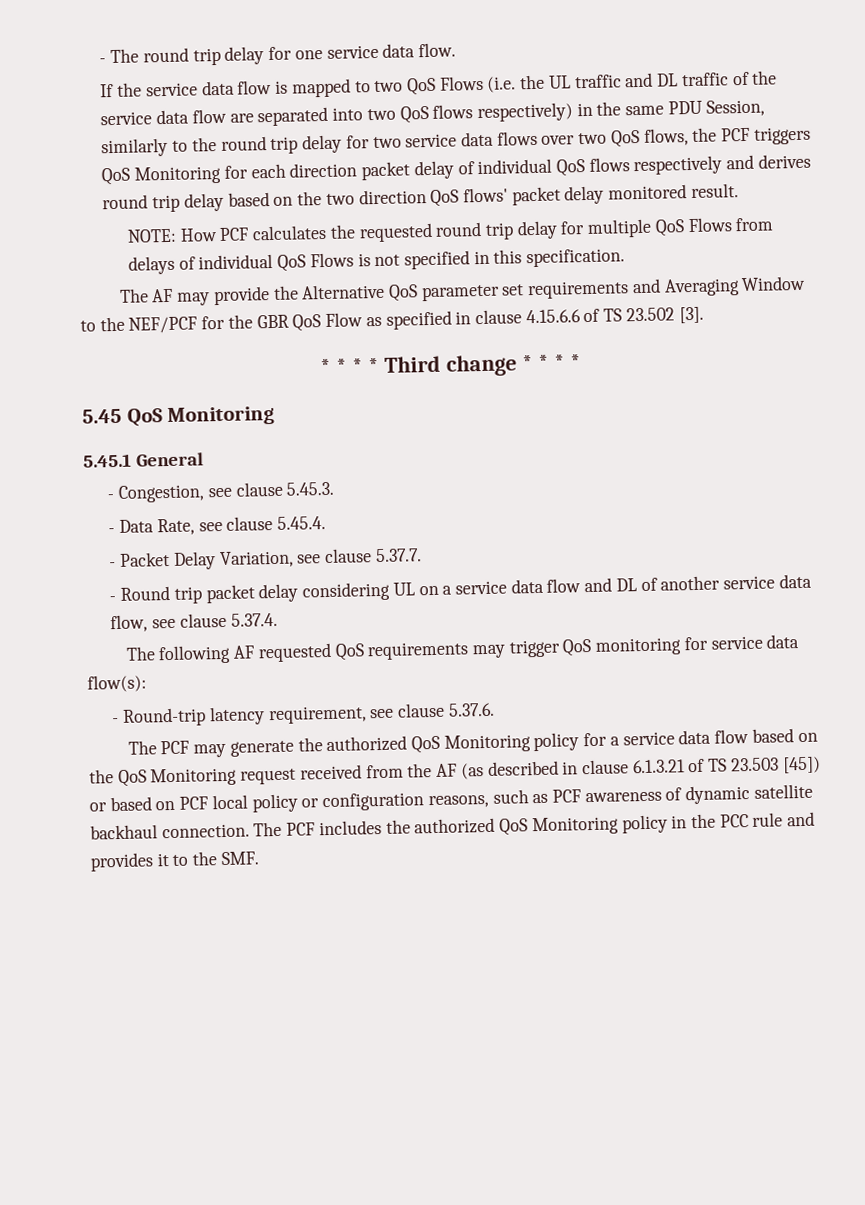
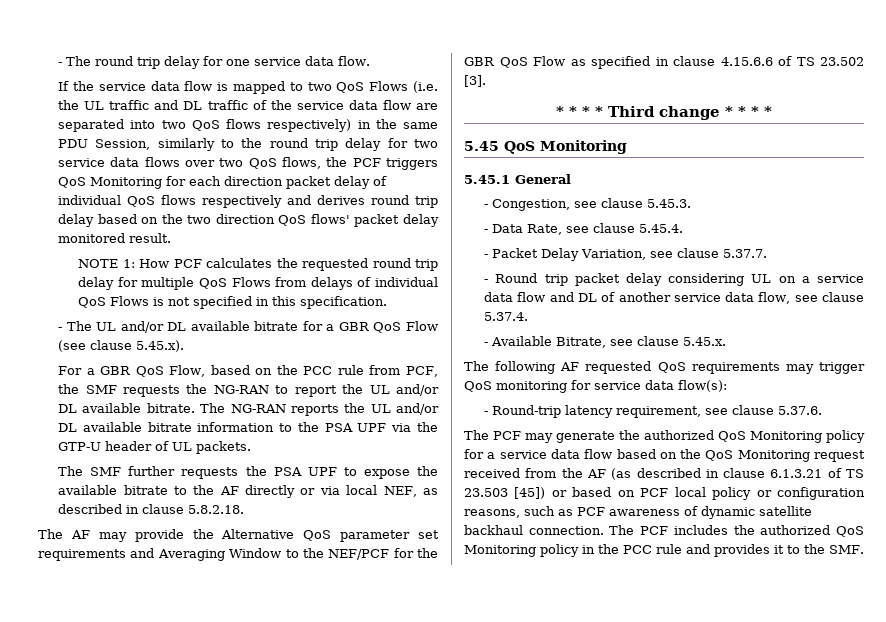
[126,228,177,243] NOTE: -> [78,259,135,268] NOTE 1:
(626, 258) none -> [58,321,439,333] [58,340,185,352] [58,365,439,377] [58,384,440,397] [58,403,439,416] [58,422,438,432] [58,441,252,454] [58,466,438,479] [58,485,438,498] [58,504,245,514] // - The UL and/or DL available bitrate for a GBR QoS Flow (see clause 5.45.x). // For a GBR QoS Flow, based on the PCC rule from PCF, the SMF requests the NG-RAN to report the UL and/or DL available bitrate. The NG-RAN reports the UL and/or DL available bitrate information to the PSA UPF via the GTP-U header of UL packets. // The SMF further requests the PSA UPF to expose the available bitrate to the AF directly or via local NEF, as described in clause 5.8.2.18.
(278, 619) none -> [484,336,727,348] // - Available Bitrate, see clause 5.45.x.

